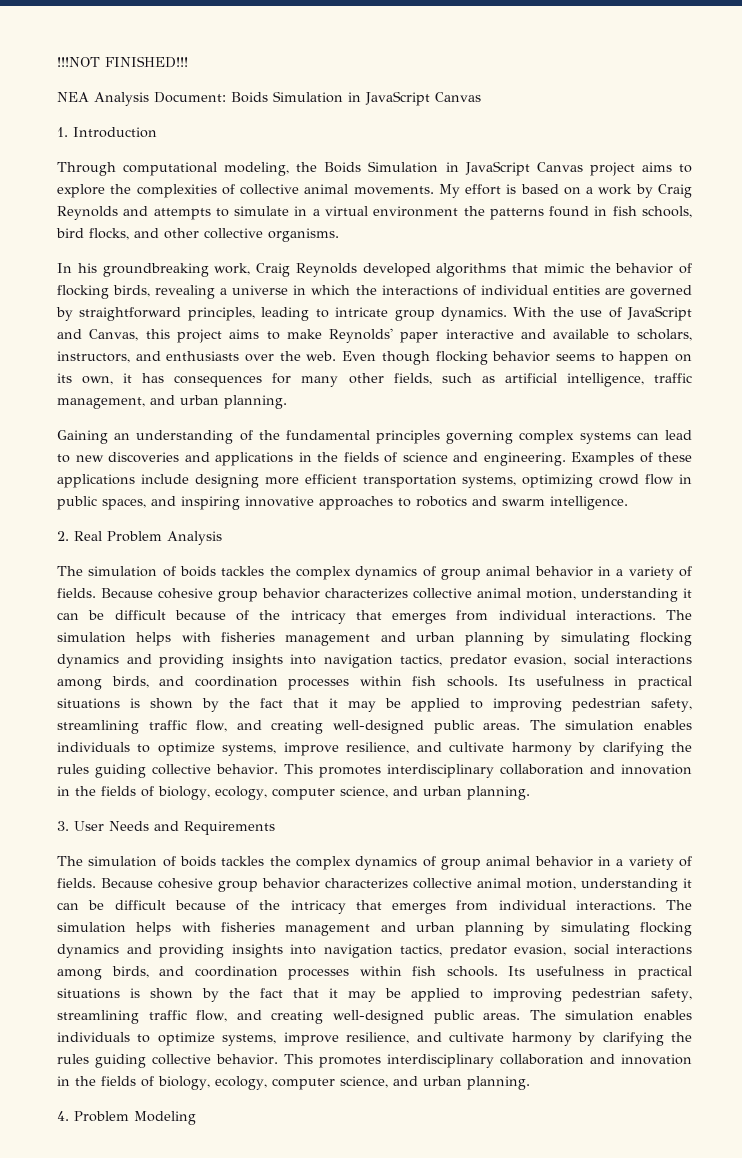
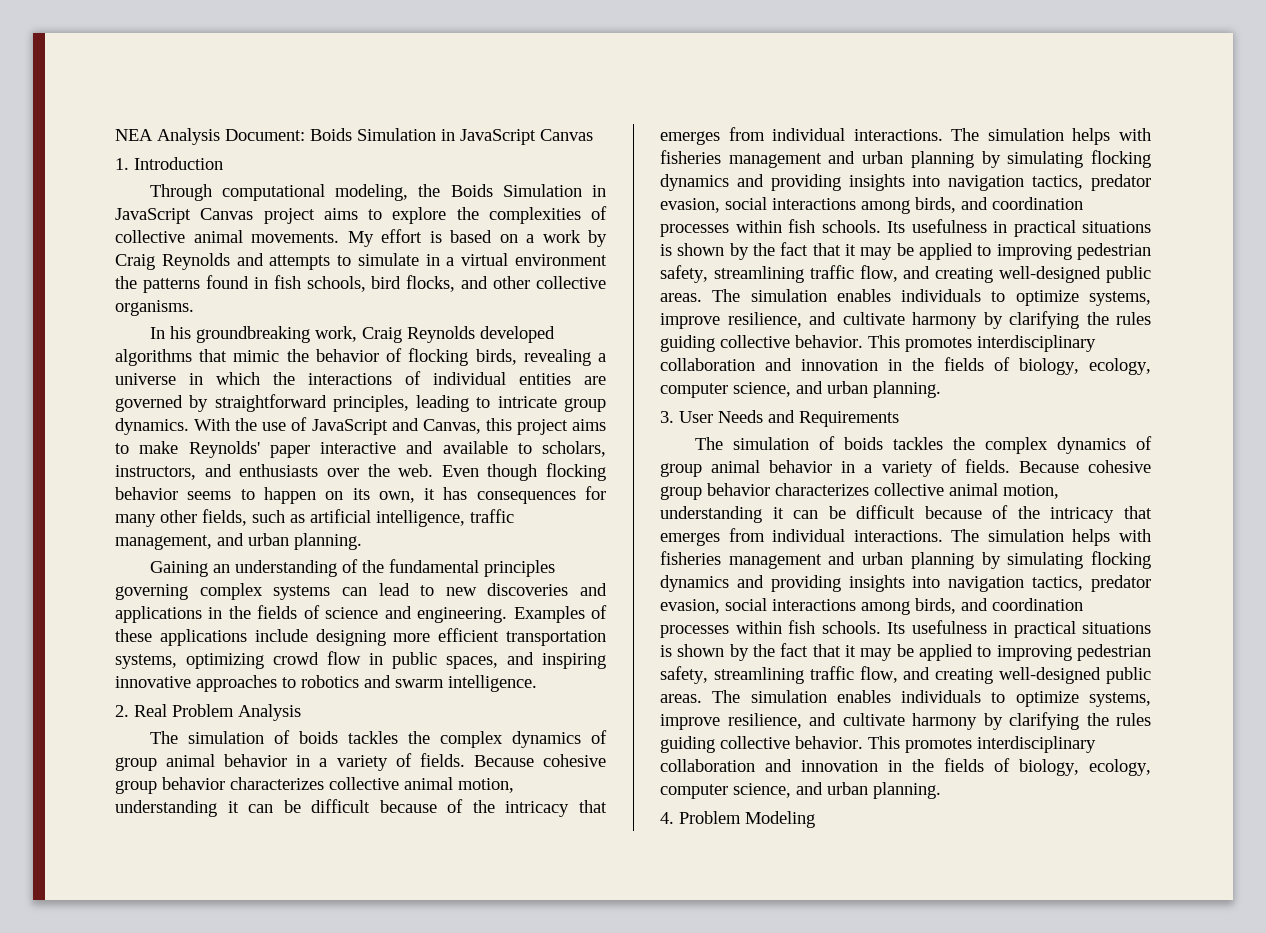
[57,56,188,68] !!!NOT FINISHED!!! // -> (115, 135) none

